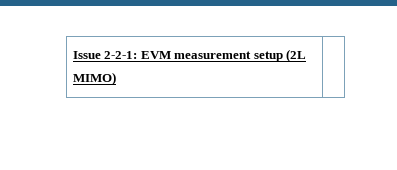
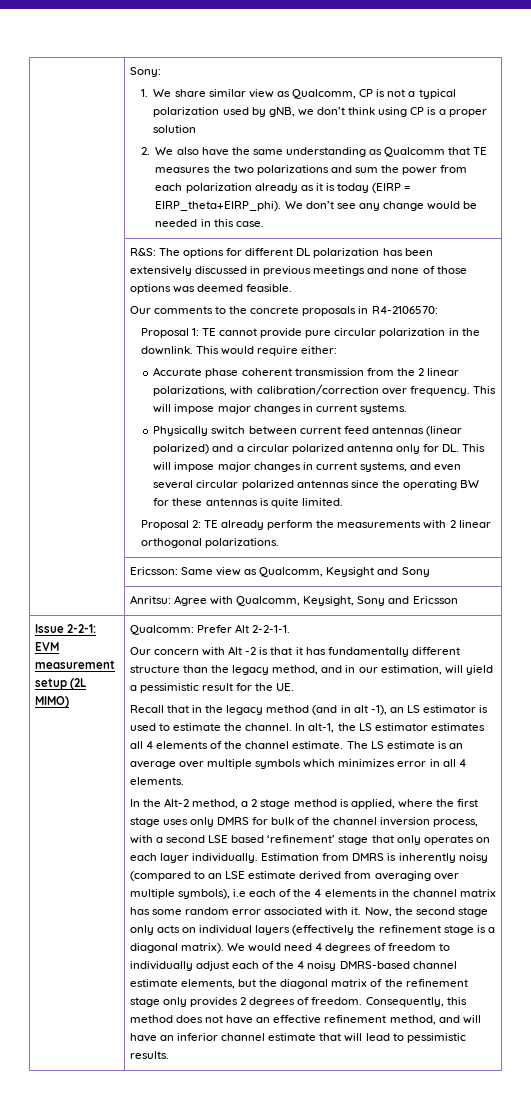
(72, 55) none -> [129,67,161,77] [140,89,456,99] [153,107,487,117] [153,125,197,133] [140,147,488,157] [155,165,468,175] [155,183,411,193] [155,201,478,211] [155,219,264,227] [129,248,433,258] [129,266,467,276] [129,284,293,294] [129,306,438,316] [140,328,480,338] [140,346,338,356] [153,367,460,378] [153,384,496,396] [153,404,407,414] [153,426,462,436] [153,444,486,454] [153,462,462,472] [153,480,480,490] [153,498,343,508] [140,520,491,530] [140,538,279,548] [129,567,430,577] [129,595,458,606] | Sony: // 1. We share similar view as Qualcomm, CP is not a typical polarization used by gNB, we don’t think using CP is a proper solution // 2. We also have the same understanding as Qualcomm that TE measures the two polarizations and sum the power from each polarization already as it is today (EIRP = EIRP_theta+EIRP_phi). We don’t see any change would be needed in this case. // | R&S: The options for different DL polarization has been extensively discussed in previous meetings and none of those options was deemed feasible. // Our comments to the concrete proposals in R4-2106570: // Proposal 1: TE cannot provide pure circular polarization in the downlink. This would require either: // Accurate phase coherent transmission from the 2 linear polarizations, with calibration/correction over frequency. This will impose major changes in current systems. // Physically switch between current feed antennas (linear polarized) and a circular polarized antenna only for DL. This will impose major changes in current systems, and even several circular polarized antennas since the operating BW for these antennas is quite limited. // Proposal 2: TE already perform the measurements with 2 linear orthogonal polarizations. // | Ericsson: Same view as Qualcomm, Keysight and Sony // | Anritsu: Agree with Qualcomm, Keysight, Sony and Ericsson //
(116, 78) none -> [129,624,291,635] [129,646,460,657] [129,665,493,675] [129,683,295,693] [129,705,489,715] [129,723,485,733] [129,741,463,749] [129,759,466,769] [129,777,184,785] [129,798,479,809] [129,817,478,827] [129,835,490,845] [129,853,488,863] [129,871,459,881] [129,889,496,899] [129,907,488,917] [129,925,495,935] [129,943,450,953] [129,961,457,971] [129,979,468,989] [129,997,467,1007] [129,1015,481,1025] [129,1033,466,1043] [129,1051,169,1059] Qualcomm: Prefer Alt 2-2-1-1. // Our concern with Alt -2 is that it has fundamentally different structure than the legacy method, and in our estimation, will yield a pessimistic result for the UE. // Recall that in the legacy method (and in alt -1), an LS estimator is used to estimate the channel. In alt-1, the LS estimator estimates all 4 elements of the channel estimate. The LS estimate is an average over multiple symbols which minimizes error in all 4 elements. // In the Alt-2 method, a 2 stage method is applied, where the first stage uses only DMRS for bulk of the channel inversion process, with a second LSE based ‘refinement’ stage that only operates on each layer individually. Estimation from DMRS is inherently noisy (compared to an LSE estimate derived from averaging over multiple symbols), i.e each of the 4 elements in the channel matrix has some random error associated with it. Now, the second stage only acts on individual layers (effectively the refinement stage is a diagonal matrix). We would need 4 degrees of freedom to individually adjust each of the 4 noisy DMRS-based channel estimate elements, but the diagonal matrix of the refinement stage only provides 2 degrees of freedom. Consequently, this method does not have an effective refinement method, and will have an inferior channel estimate that will lead to pessimistic results.

